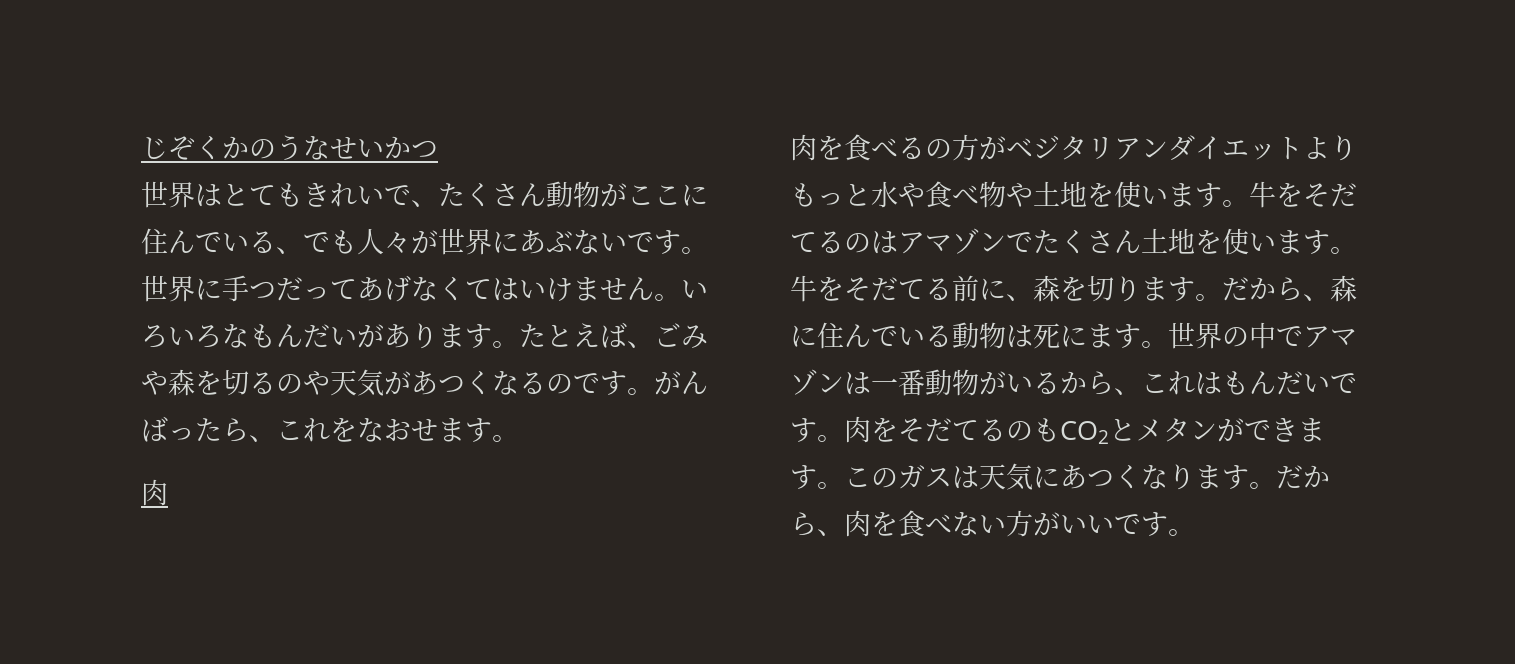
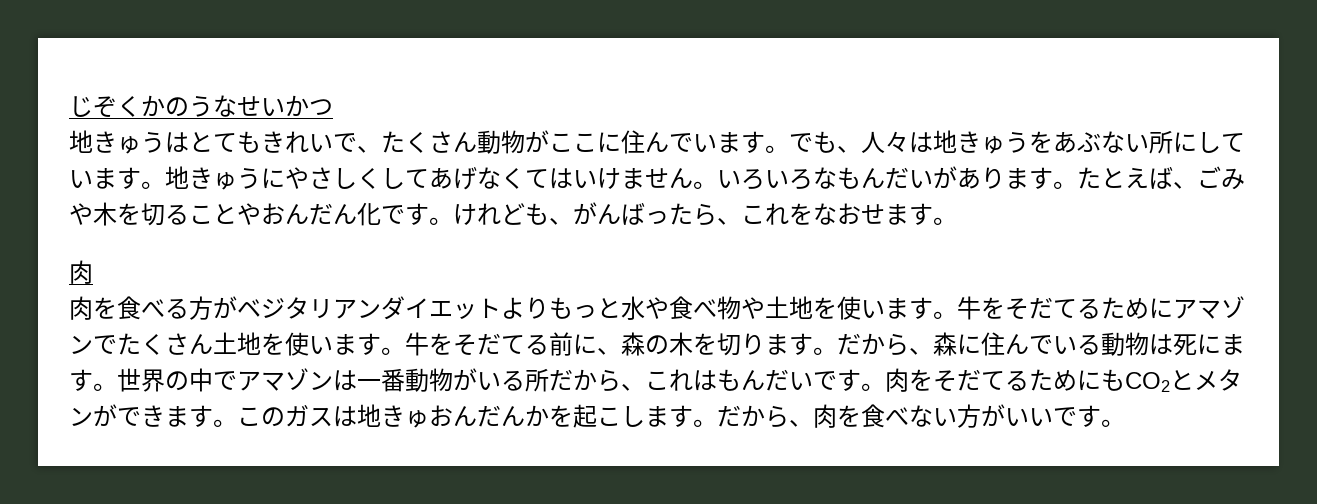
[141,181,195,208] 世界 -> [69,130,165,154] 地きゅう
[249,228,708,255] [141,275,330,302] る、でも人々が世界にあぶないです。世界に手つだっ -> [717,130,1245,154] [69,166,405,190] ます。でも、人々は地きゅうをあぶない所にしています。地きゅうにやさしくし
[168,369,654,396] 森を切るのや天気があつくなるのです。 -> [93,202,573,226] 木を切ることやおんだん化です。けれども、
[925,139,952,159] の -> (189, 308) none
[844,231,898,254] のは -> [1101,297,1173,319] ために
(1060, 288) none -> [645,332,693,356] の木
(1060, 383) none -> [525,368,573,392] 所だ
[1006,421,1033,441] の -> [1029,369,1101,391] ために
[979,463,1195,490] 天気にあつくなり -> [357,404,645,428] 地きゅおんだんかを起こし

